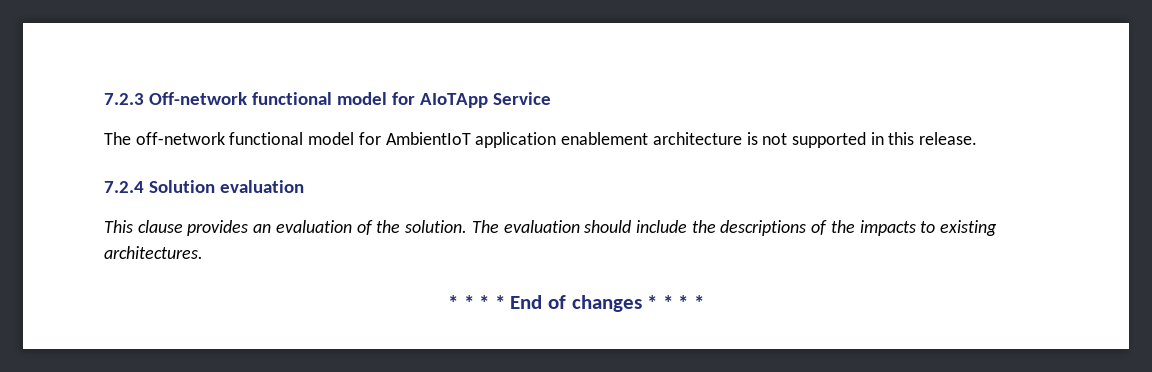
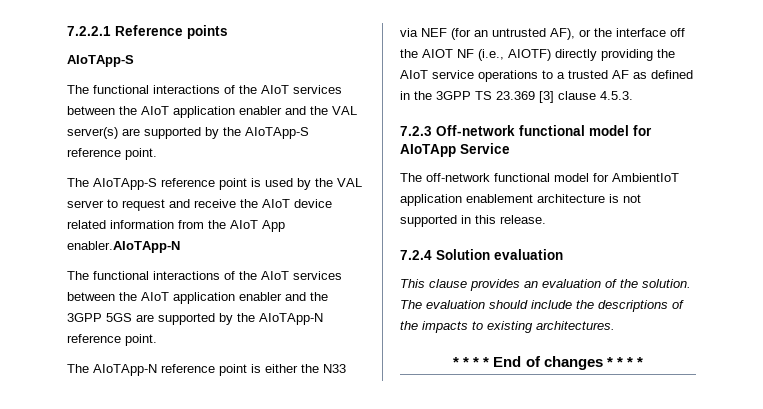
(104, 99) none -> [67,25,228,39] [67,55,134,67] [67,85,342,94] [67,106,357,118] [67,127,309,139] [67,148,157,160] [67,178,362,190] [67,199,332,211] [67,220,285,232] [67,241,180,253] [67,271,342,280] [67,292,328,304] [67,313,323,325] [67,334,157,346] [67,364,346,376] [400,28,685,40] [400,49,675,61] [400,70,693,82] [400,91,633,103] 7.2.2.1 Reference points // AIoTApp-S // The functional interactions of the AIoT services between the AIoT application enabler and the VAL server(s) are supported by the AIoTApp-S reference point. // The AIoTApp-S reference point is used by the VAL server to request and receive the AIoT device related information from the AIoT App enabler.AIoTApp-N // The functional interactions of the AIoT services between the AIoT application enabler and the 3GPP 5GS are supported by the AIoTApp-N reference point. // The AIoTApp-N reference point is either the N33 via NEF (for an untrusted AF), or the interface off the AIOT NF (i.e., AIOTF) directly providing the AIoT service operations to a trusted AF as defined in the 3GPP TS 23.369 [3] clause 4.5.3. //

